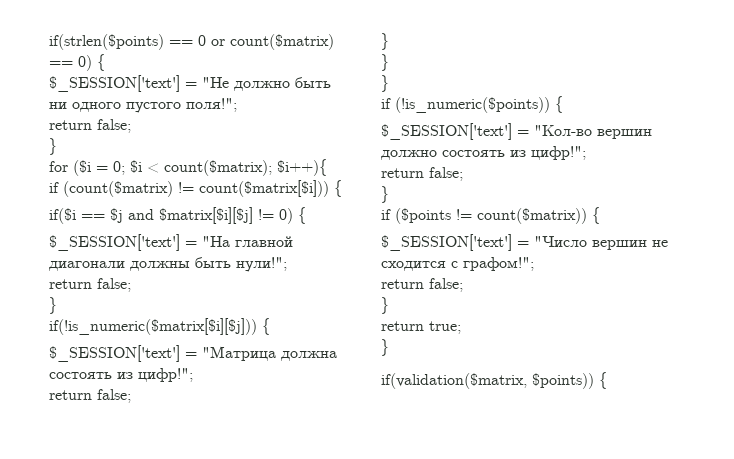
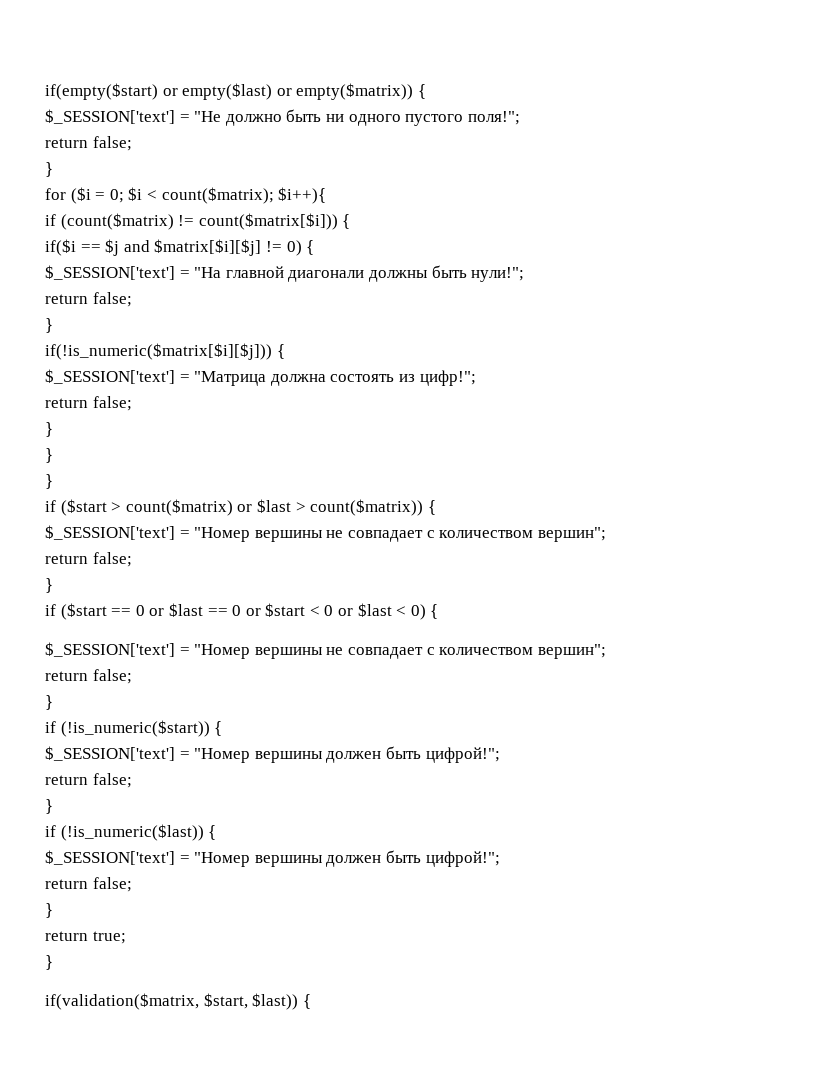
[49,34,334,50] [49,55,92,71] if(strlen($points) == 0 or count($matrix) == 0) -> [45,83,414,100] if(empty($start) or empty($last) or empty($matrix))
[395,96,563,113] [381,123,652,140] [381,146,586,160] [381,167,463,181] [381,186,389,203] [381,207,600,224] [381,234,668,251] [381,257,534,271] (!is_numeric($points)) { // $_SESSION['text'] = "Кол-во вершин должно состоять из цифр!"; // return false; // } // if ($points != count($matrix)) { // $_SESSION['text'] = "Число вершин не сходится с графом!"; -> [60,499,436,516] [45,525,606,542] [45,552,132,567] [45,578,53,593] [45,603,439,620] [45,642,606,659] [45,669,132,684] [45,695,53,710] [45,720,223,737] [45,746,500,763] [45,773,132,788] [45,799,53,814] [45,824,217,841] [45,850,500,867] ($start > count($matrix) or $last > count($matrix)) { // $_SESSION['text'] = "Номер вершины не совпадает с количеством вершин"; // return false; // } // if ($start == 0 or $last == 0 or $start < 0 or $last < 0) { // $_SESSION['text'] = "Номер вершины не совпадает с количеством вершин"; // return false; // } // if (!is_numeric($start)) { // $_SESSION['text'] = "Номер вершины должен быть цифрой!"; // return false; // } // if (!is_numeric($last)) { // $_SESSION['text'] = "Номер вершины должен быть цифрой!";
[532,373,594,389] $points)) -> [203,993,299,1010] $start, $last))

